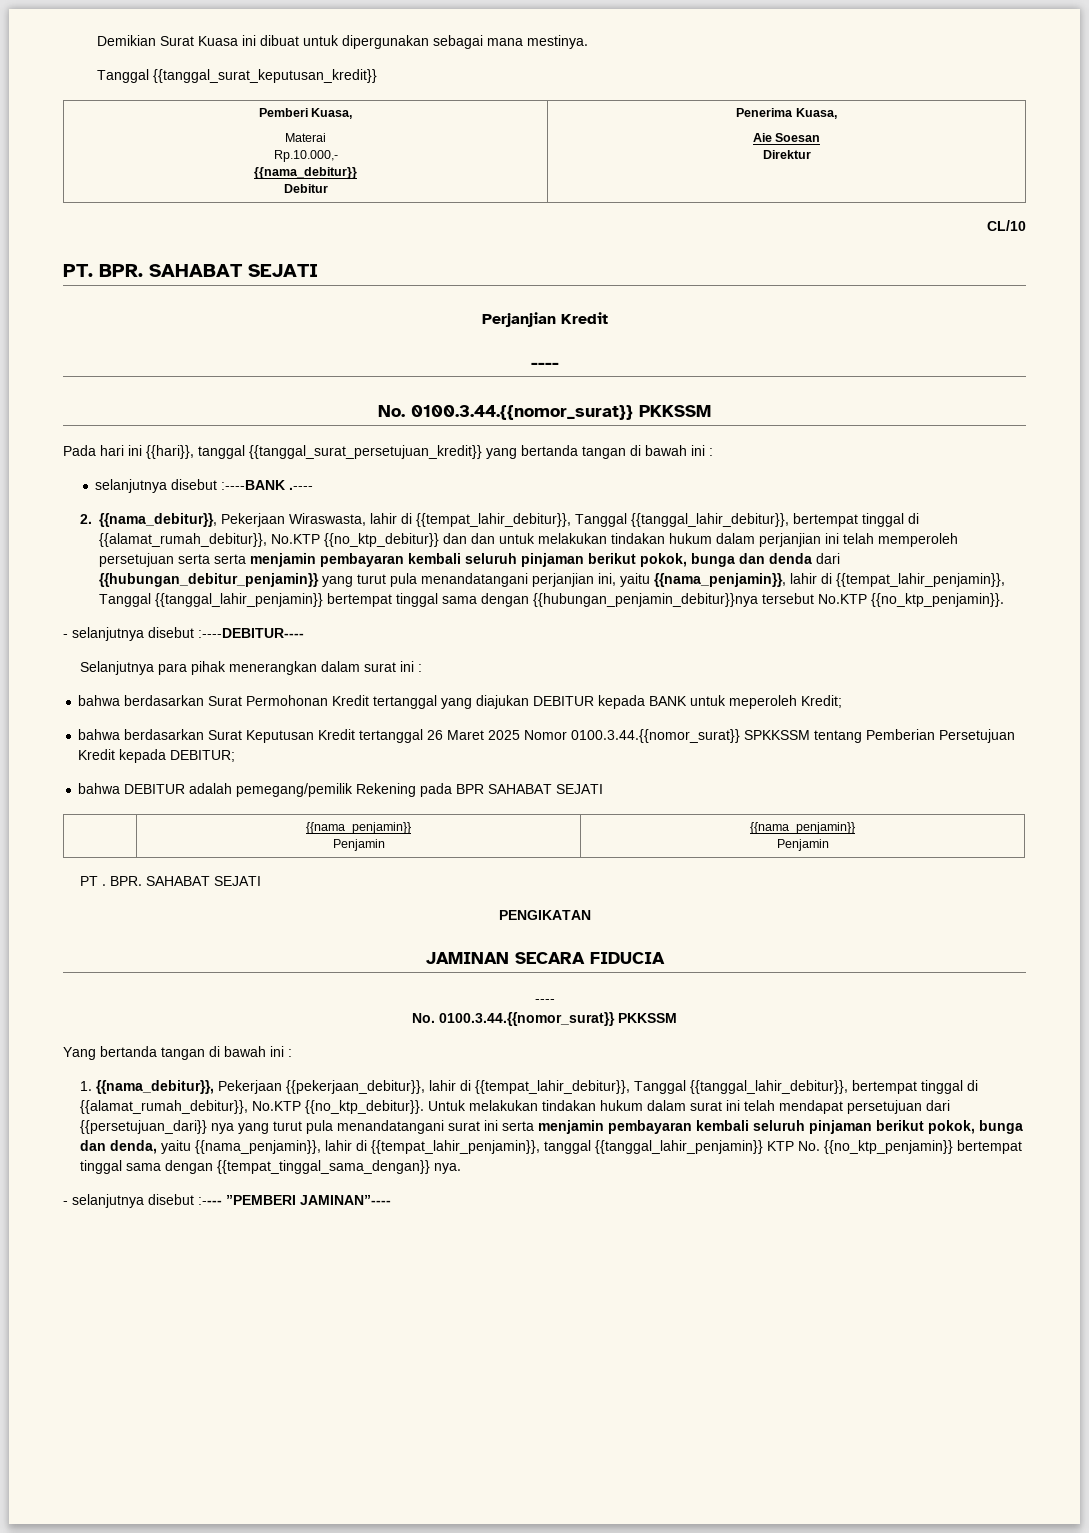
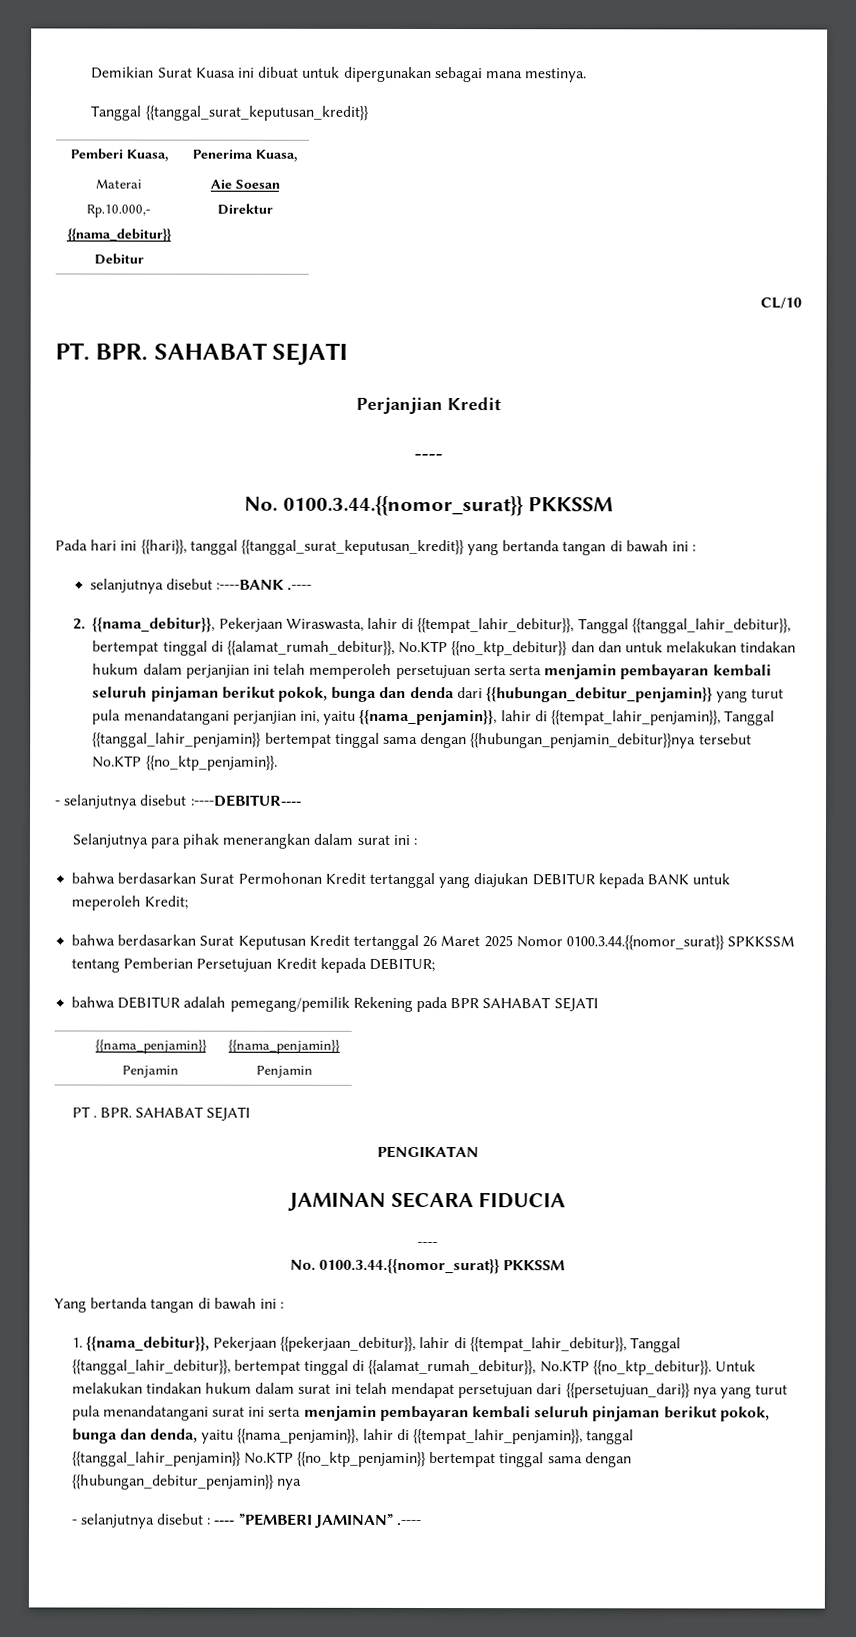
[249,445,482,459] {{tanggal_surat_persetujuan_kredit}} -> [240,539,465,556] {{tanggal_surat_keputusan_kredit}}
[766,1141,820,1151] KTP No. -> [243,1451,294,1464] No.KTP
[216,1160,461,1174] [63,1194,391,1208] {{tempat_tinggal_sama_dengan}} nya. // - selanjutnya disebut :---- ”PEMBERI JAMINAN”---- -> [71,1474,302,1490] [71,1512,423,1529] {{hubungan_debitur_penjamin}} nya // - selanjutnya disebut : ---- ”PEMBERI JAMINAN” .----

